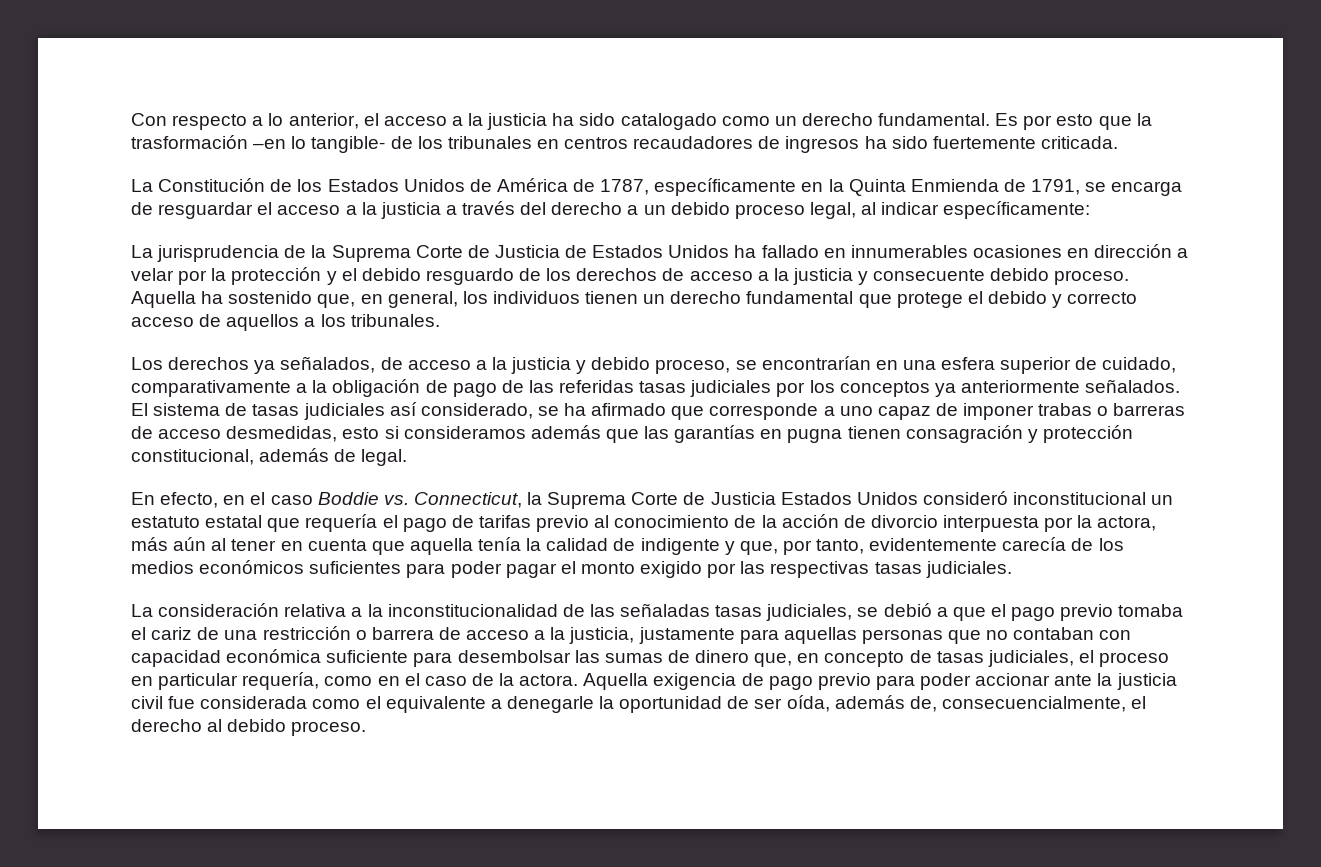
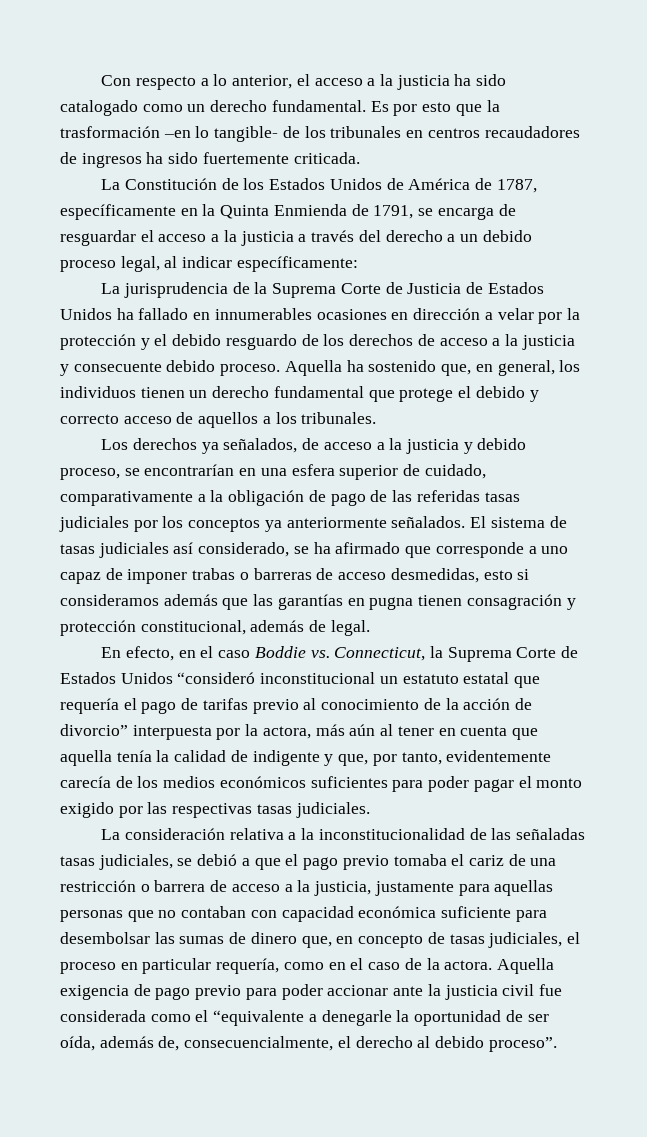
[710,491,1008,505] Justicia Estados Unidos consideró -> [60,672,256,684] Estados Unidos “consideró
[870,515,938,528] divorcio -> [60,724,128,736] divorcio”
[385,696,486,713] equivalente -> [213,1010,305,1026] “equivalente
[291,721,367,736] proceso. -> [488,1037,557,1052] proceso”.

